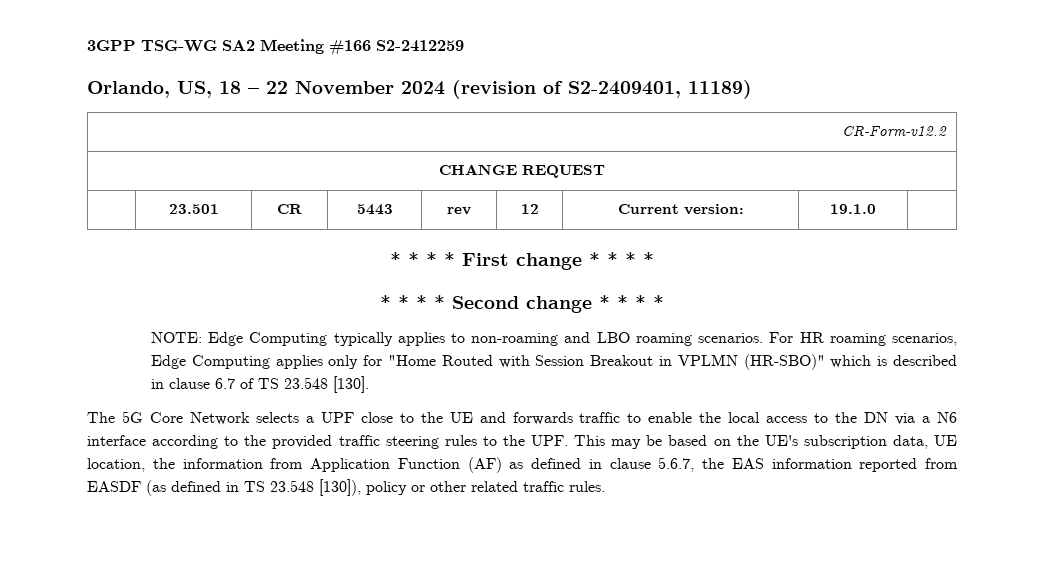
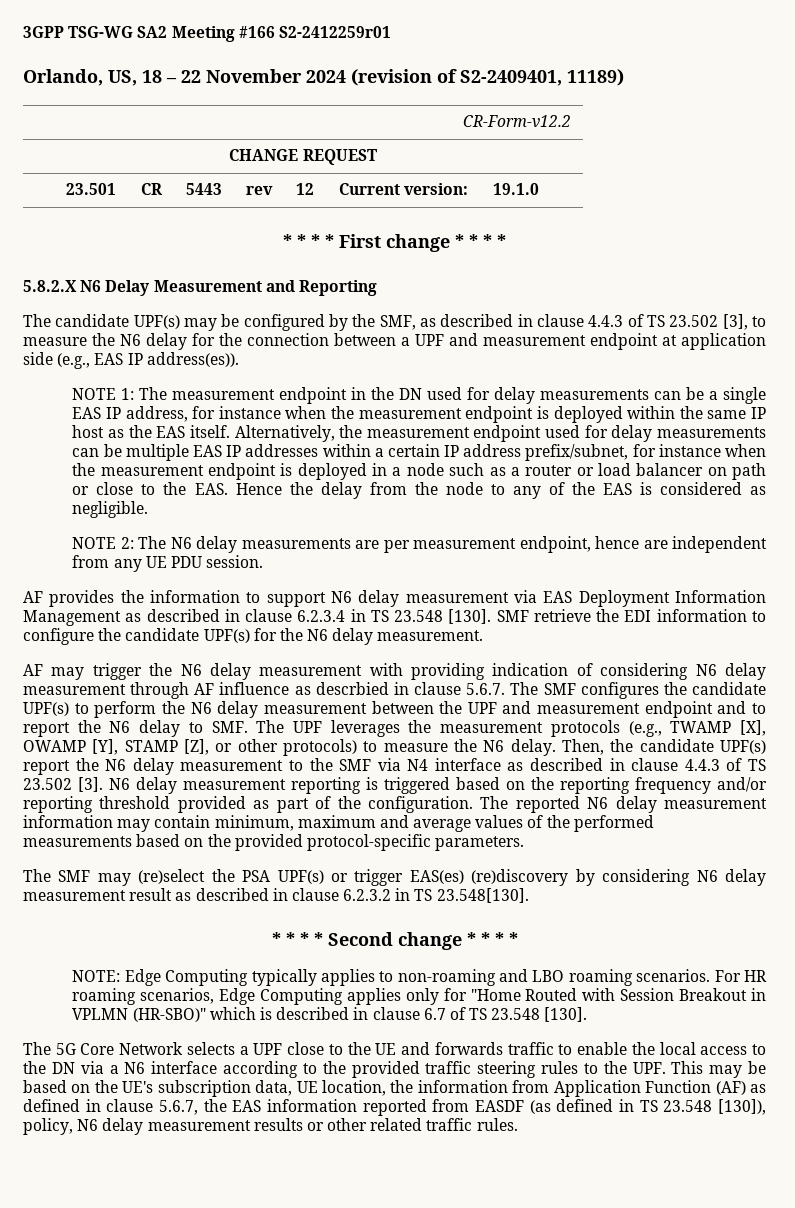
[376,40,464,52] S2-2412259 -> [278,26,391,38] S2-2412259r01
(654, 259) none -> [23,280,377,296] [23,314,767,331] [23,333,766,350] [23,352,239,369] [72,387,766,404] [72,406,766,423] [72,425,766,442] [72,444,766,461] [72,463,766,480] [72,482,766,499] [72,501,149,518] [72,536,767,553] [72,555,264,572] [23,590,767,607] [23,609,766,626] [23,628,484,645] [23,663,766,680] [23,682,766,699] [23,701,766,718] [23,720,766,737] [23,739,766,756] [23,758,766,775] [23,777,767,794] [23,796,767,813] [23,815,654,832] [23,834,525,851] [23,869,767,886] [23,888,529,903] // 5.8.2.X N6 Delay Measurement and Reporting // The candidate UPF(s) may be configured by the SMF, as described in clause 4.4.3 of TS 23.502 [3], to measure the N6 delay for the connection between a UPF and measurement endpoint at application side (e.g., EAS IP address(es)). // NOTE 1: The measurement endpoint in the DN used for delay measurements can be a single EAS IP address, for instance when the measurement endpoint is deployed within the same IP host as the EAS itself. Alternatively, the measurement endpoint used for delay measurements can be multiple EAS IP addresses within a certain IP address prefix/subnet, for instance when the measurement endpoint is deployed in a node such as a router or load balancer on path or close to the EAS. Hence the delay from the node to any of the EAS is considered as negligible. // NOTE 2: The N6 delay measurements are per measurement endpoint, hence are independent from any UE PDU session. // AF provides the information to support N6 delay measurement via EAS Deployment Information Management as described in clause 6.2.3.4 in TS 23.548 [130]. SMF retrieve the EDI information to configure the candidate UPF(s) for the N6 delay measurement. // AF may trigger the N6 delay measurement with providing indication of considering N6 delay measurement through AF influence as descrbied in clause 5.6.7. The SMF configures the candidate UPF(s) to perform the N6 delay measurement between the UPF and measurement endpoint and to report the N6 delay to SMF. The UPF leverages the measurement protocols (e.g., TWAMP [X], OWAMP [Y], STAMP [Z], or other protocols) to measure the N6 delay. Then, the candidate UPF(s) report the N6 delay measurement to the SMF via N4 interface as described in clause 4.4.3 of TS 23.502 [3]. N6 delay measurement reporting is triggered based on the reporting frequency and/or reporting threshold provided as part of the configuration. The reported N6 delay measurement information may contain minimum, maximum and average values of the performed measurements based on the provided protocol-specific parameters. // The SMF may (re)select the PSA UPF(s) or trigger EAS(es) (re)discovery by considering N6 delay measurement result as described in clause 6.2.3.2 in TS 23.548[130].
[366,481,407,495] policy -> [23,1118,303,1135] policy, N6 delay measurement results

